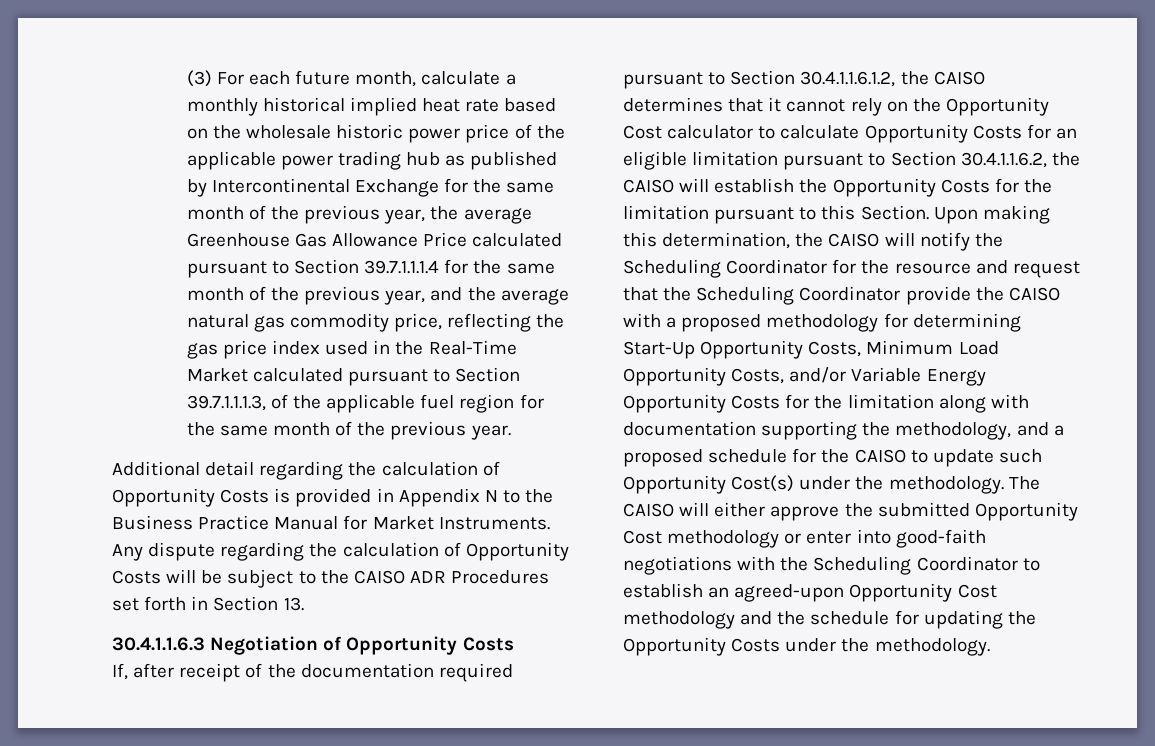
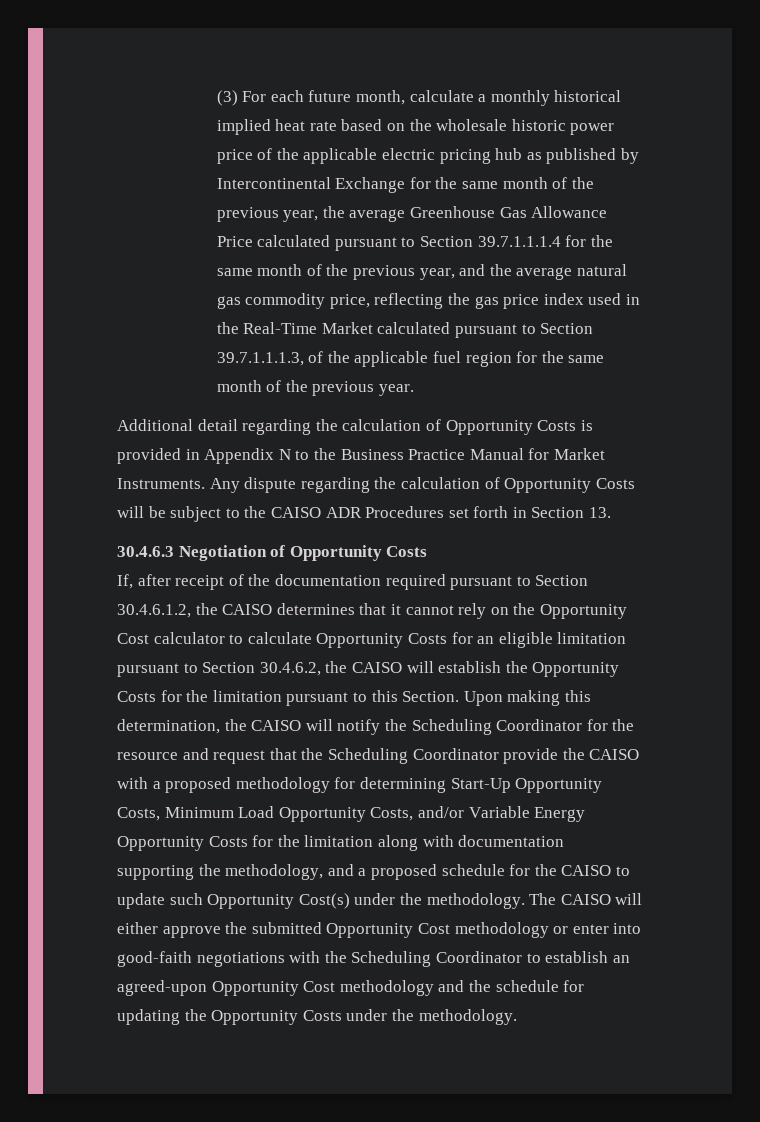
[280,151,401,170] power trading -> [381,148,491,164] electric pricing
[112,637,205,651] 30.4.1.1.6.3 -> [117,546,174,557] 30.4.6.3
[800,71,896,87] 30.4.1.1.6.1.2, -> [117,604,191,618] 30.4.6.1.2,
[960,152,1047,168] 30.4.1.1.6.2, -> [259,662,321,676] 30.4.6.2,

